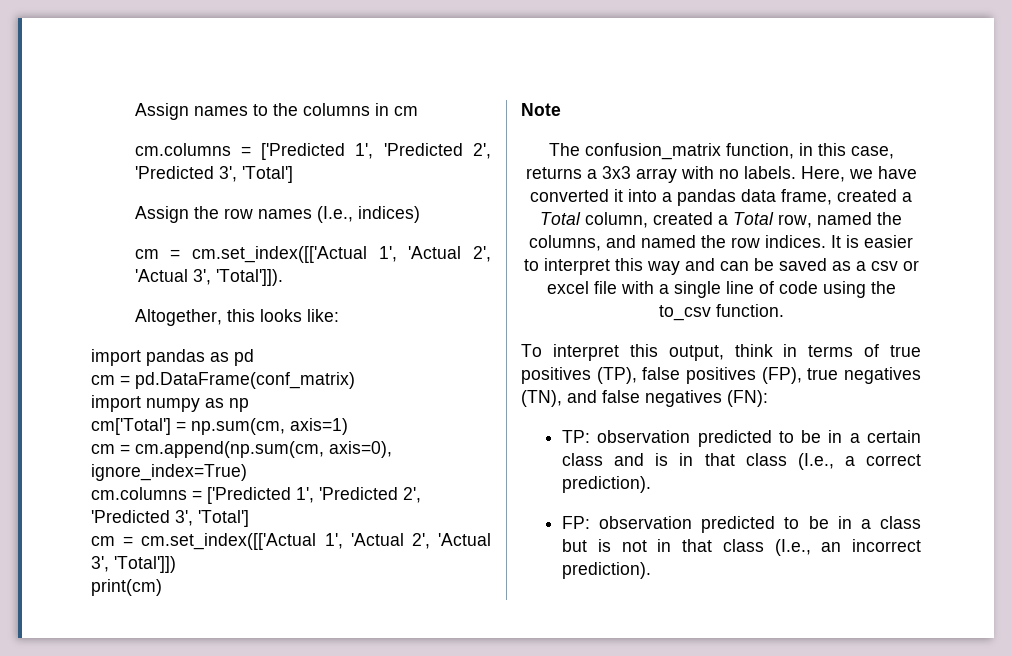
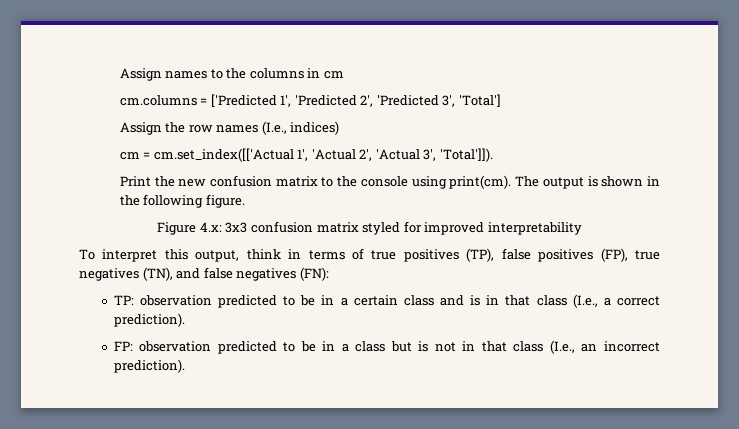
[134,309,339,326] [91,349,254,366] [91,372,355,389] [91,395,249,412] [91,418,348,435] [91,441,392,458] [91,464,247,481] [91,487,421,504] [91,510,249,527] [91,533,491,550] [91,556,176,573] [91,579,162,596] [521,103,561,116] [548,143,894,160] [525,166,917,183] [530,189,912,206] [540,212,902,228] [529,235,913,251] [523,258,919,275] [546,281,896,298] [658,304,784,321] Altogether, this looks like: // import pandas as pd // cm = pd.DataFrame(conf_matrix) // import numpy as np // cm['Total'] = np.sum(cm, axis=1) // cm = cm.append(np.sum(cm, axis=0), ignore_index=True) // cm.columns = ['Predicted 1', 'Predicted 2', 'Predicted 3', 'Total'] // cm = cm.set_index([['Actual 1', 'Actual 2', 'Actual 3', 'Total']]) // print(cm) // Note // The confusion_matrix function, in this case, returns a 3x3 array with no labels. Here, we have converted it into a pandas data frame, created a Total column, created a Total row, named the columns, and named the row indices. It is easier to interpret this way and can be saved as a csv or excel file with a single line of code using the to_csv function. -> [119,175,660,189] [119,194,245,208] [157,221,582,235] Print the new confusion matrix to the console using print(cm). The output is shown in the following figure. // Figure 4.x: 3x3 confusion matrix styled for improved interpretability

